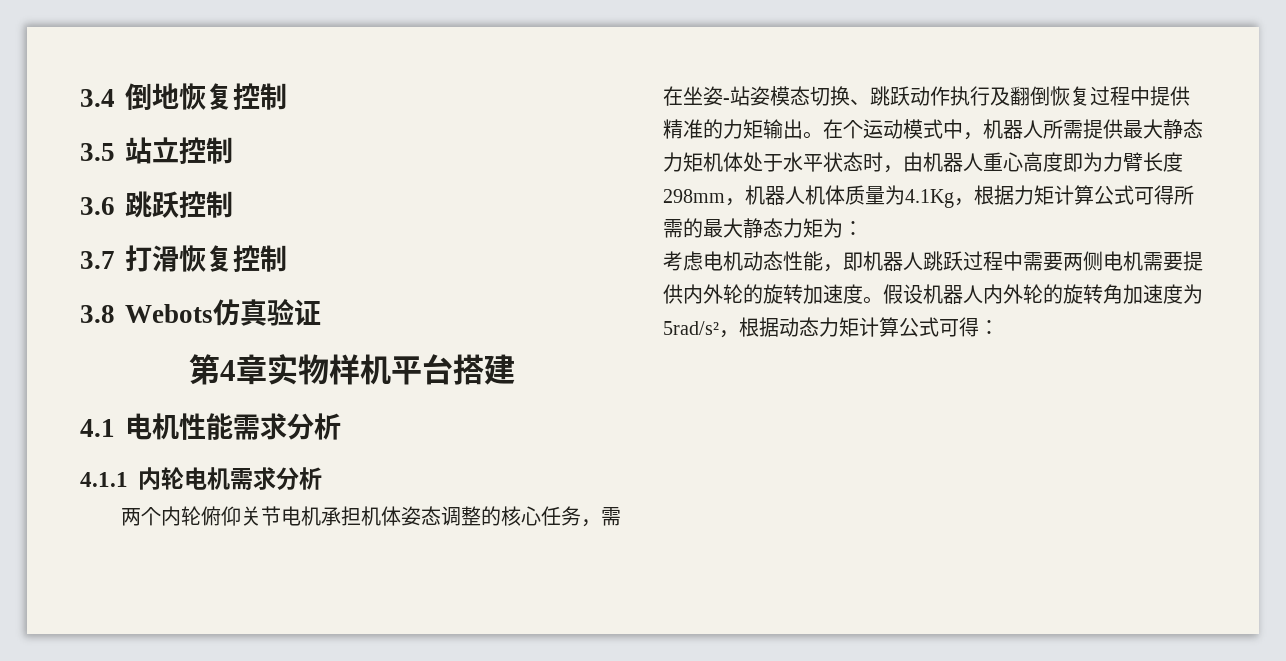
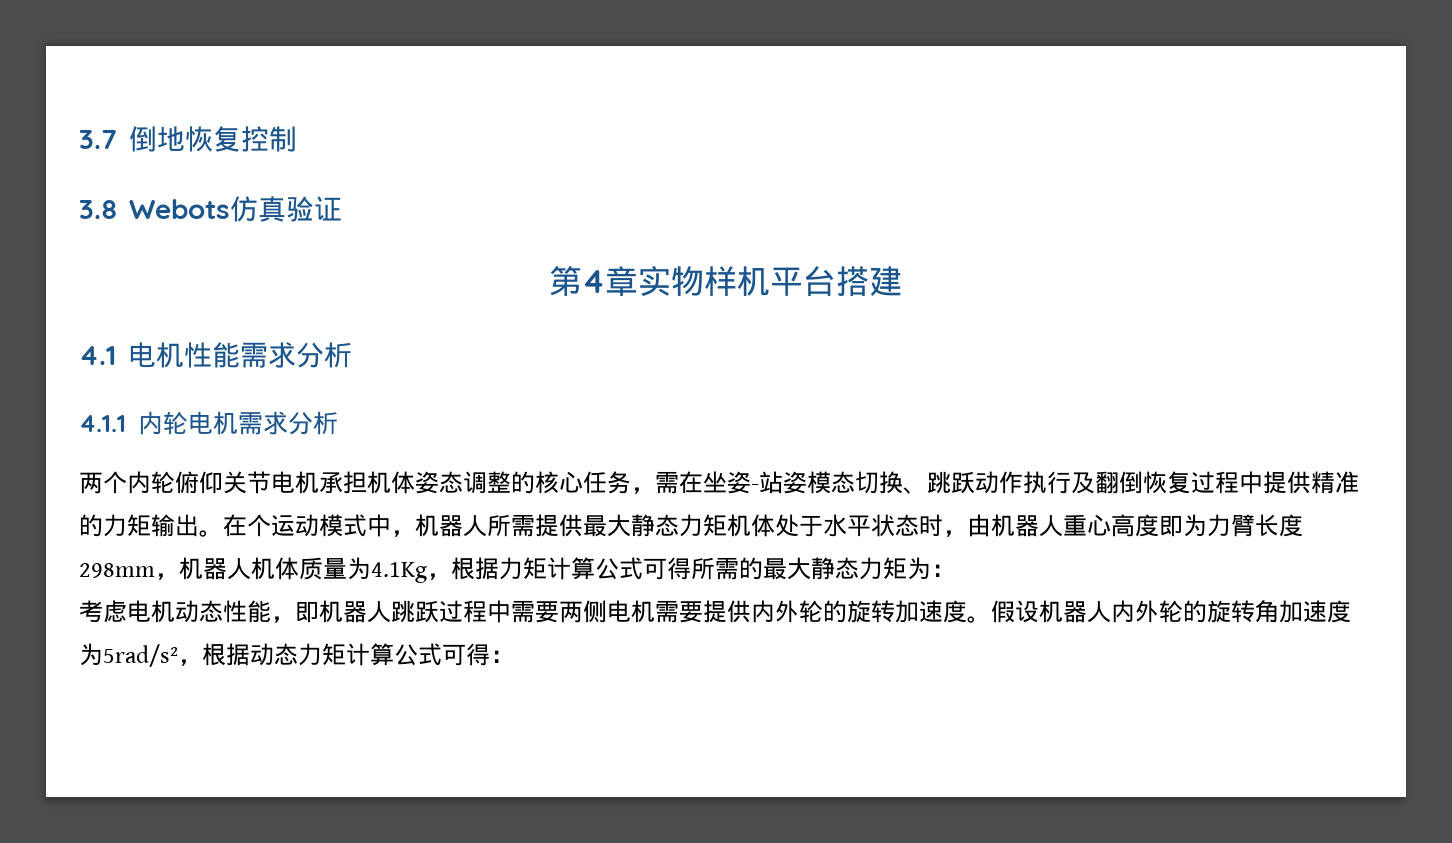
[80,89,115,107] 3.4 -> [79,130,117,149] 3.7
[80,137,233,164] [80,191,233,218] [80,245,287,272] // 3.5站立控制 // 3.6跳跃控制 // 3.7打滑恢复控制 -> (297, 139) none

